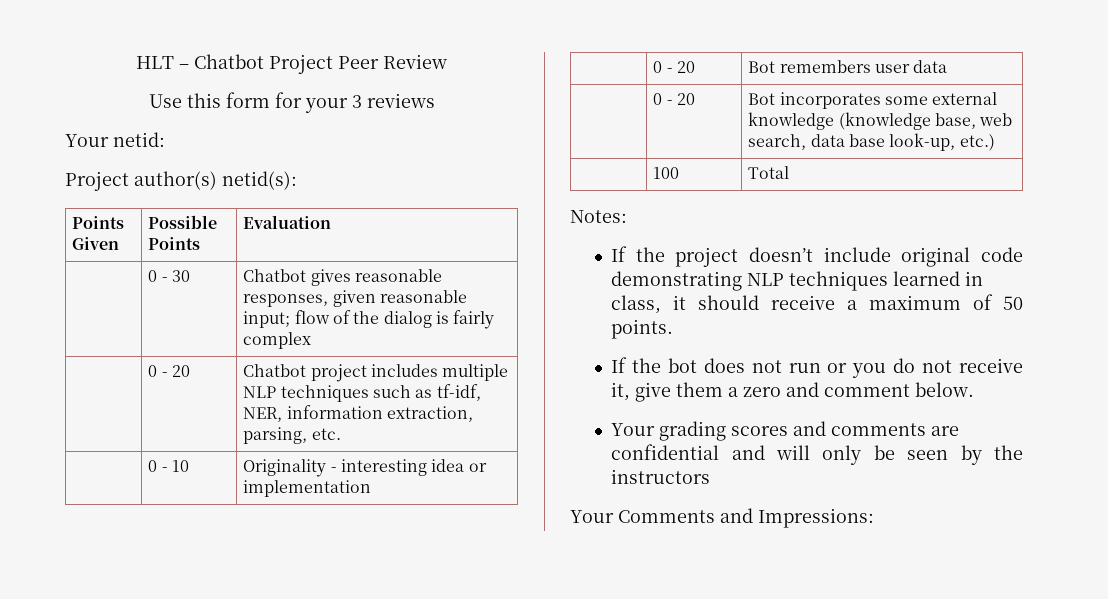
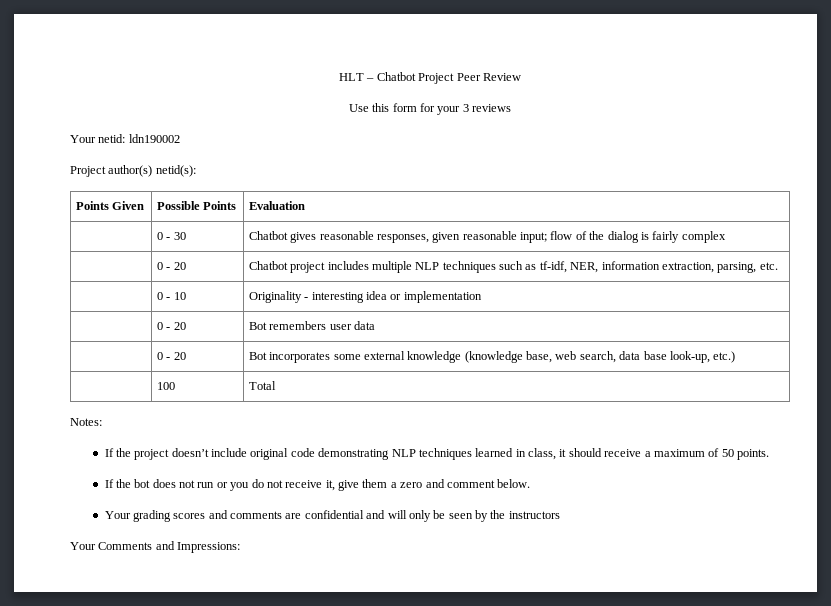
(165, 139) none -> [128,134,180,143] ldn190002

